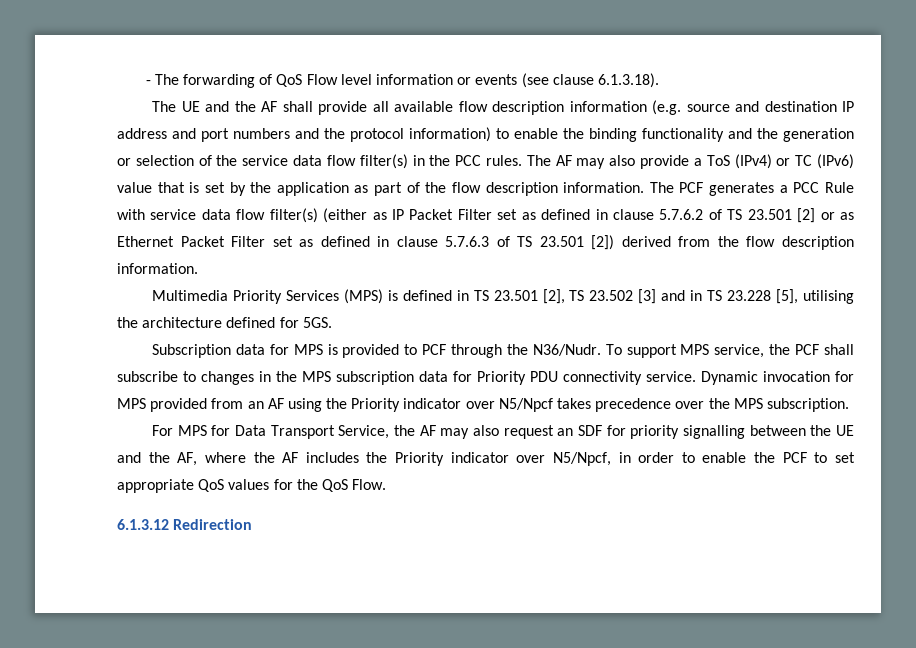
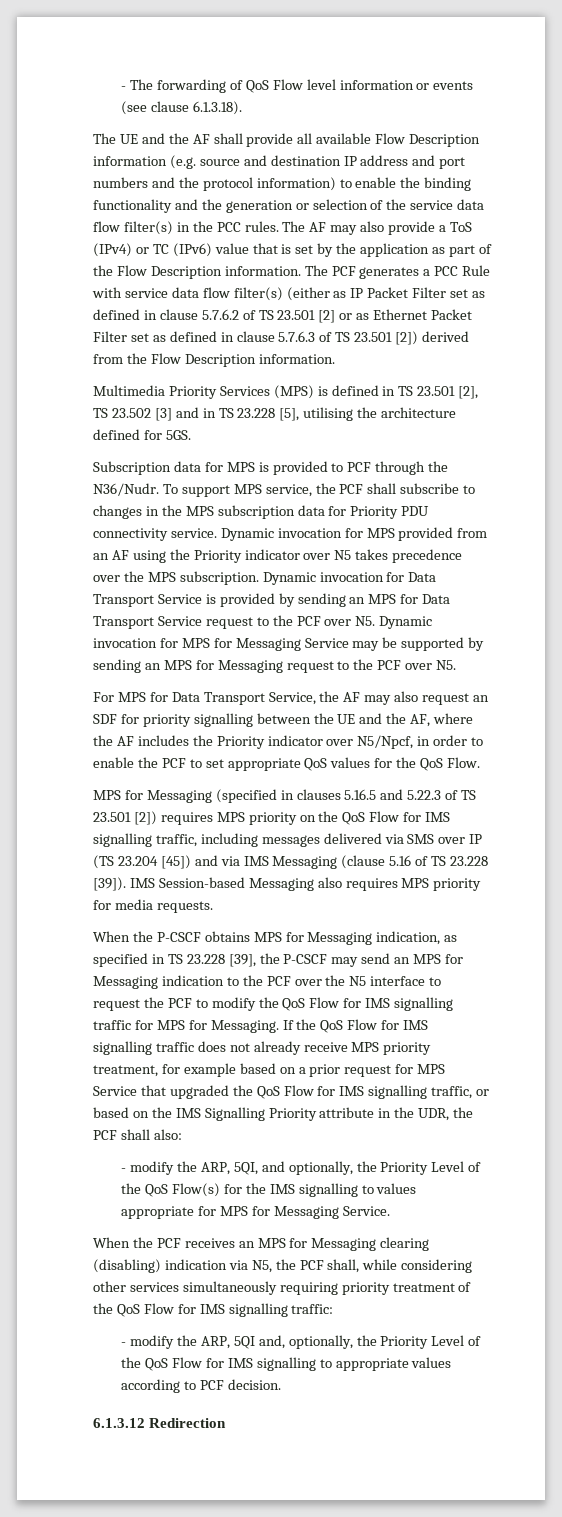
[458,101,565,115] flow description -> [375,133,481,147] Flow Description
[451,182,558,196] flow description -> [116,265,222,279] Flow Description
[746,236,854,250] flow description -> [150,353,256,367] Flow Description
[498,398,553,412] N5/Npcf -> [334,550,352,560] N5
(849, 405) none -> [262,572,437,585] [93,593,451,607] [93,615,433,629] [93,637,485,651] [93,659,457,673] Dynamic invocation for Data Transport Service is provided by sending an MPS for Data Transport Service request to the PCF over N5. Dynamic invocation for MPS for Messaging Service may be supported by sending an MPS for Messaging request to the PCF over N5.
(387, 484) none -> [93,789,477,803] [93,811,451,825] [93,833,483,847] [93,855,489,869] [93,877,482,891] [93,899,213,913] [93,931,458,945] [93,953,464,967] [93,975,442,989] [93,997,454,1011] [93,1019,429,1033] [93,1041,432,1055] [93,1063,446,1077] [93,1085,490,1099] [93,1107,474,1121] [93,1129,182,1140] [121,1161,482,1175] [121,1183,417,1197] [121,1206,390,1219] [93,1237,430,1251] [93,1259,473,1273] [93,1281,472,1295] [93,1303,334,1317] [121,1335,482,1349] [121,1357,452,1371] [121,1379,281,1393] // MPS for Messaging (specified in clauses 5.16.5 and 5.22.3 of TS 23.501 [2]) requires MPS priority on the QoS Flow for IMS signalling traffic, including messages delivered via SMS over IP (TS 23.204 [45]) and via IMS Messaging (clause 5.16 of TS 23.228 [39]). IMS Session-based Messaging also requires MPS priority for media requests. // When the P-CSCF obtains MPS for Messaging indication, as specified in TS 23.228 [39], the P-CSCF may send an MPS for Messaging indication to the PCF over the N5 interface to request the PCF to modify the QoS Flow for IMS signalling traffic for MPS for Messaging. If the QoS Flow for IMS signalling traffic does not already receive MPS priority treatment, for example based on a prior request for MPS Service that upgraded the QoS Flow for IMS signalling traffic, or based on the IMS Signalling Priority attribute in the UDR, the PCF shall also: // - modify the ARP, 5QI, and optionally, the Priority Level of the QoS Flow(s) for the IMS signalling to values appropriate for MPS for Messaging Service. // When the PCF receives an MPS for Messaging clearing (disabling) indication via N5, the PCF shall, while considering other services simultaneously requiring priority treatment of the QoS Flow for IMS signalling traffic: // - modify the ARP, 5QI and, optionally, the Priority Level of the QoS Flow for IMS signalling to appropriate values according to PCF decision.

